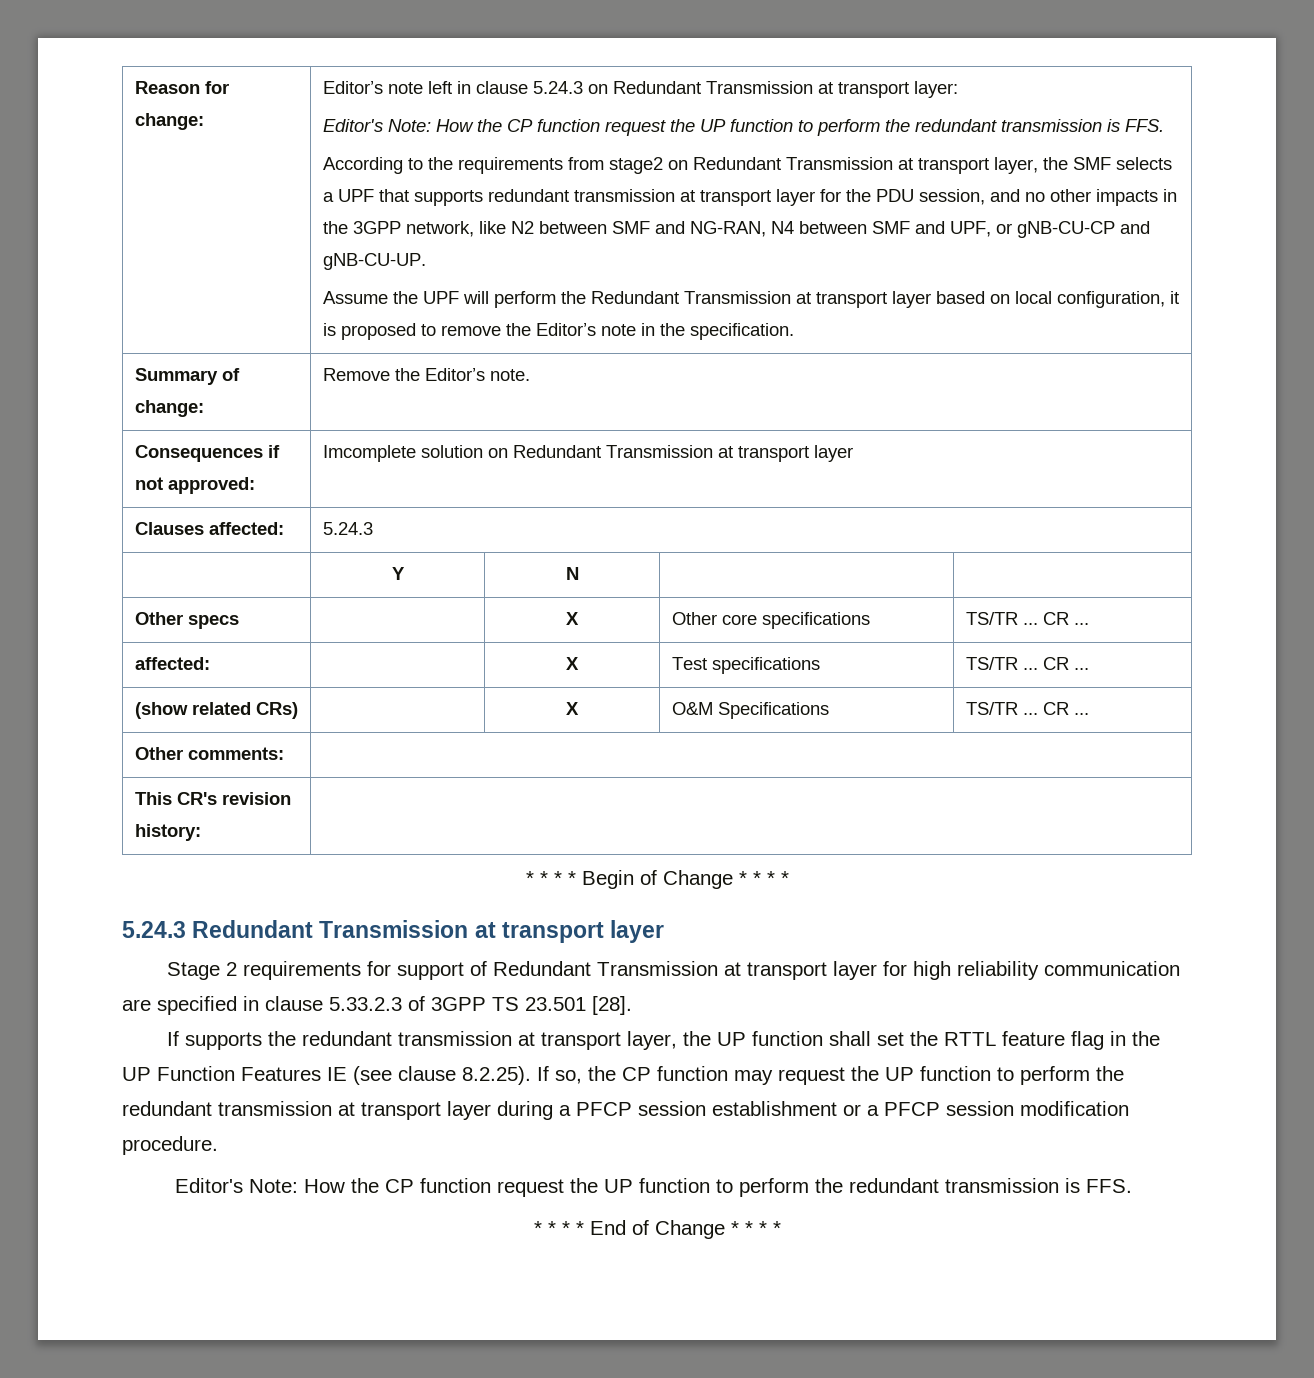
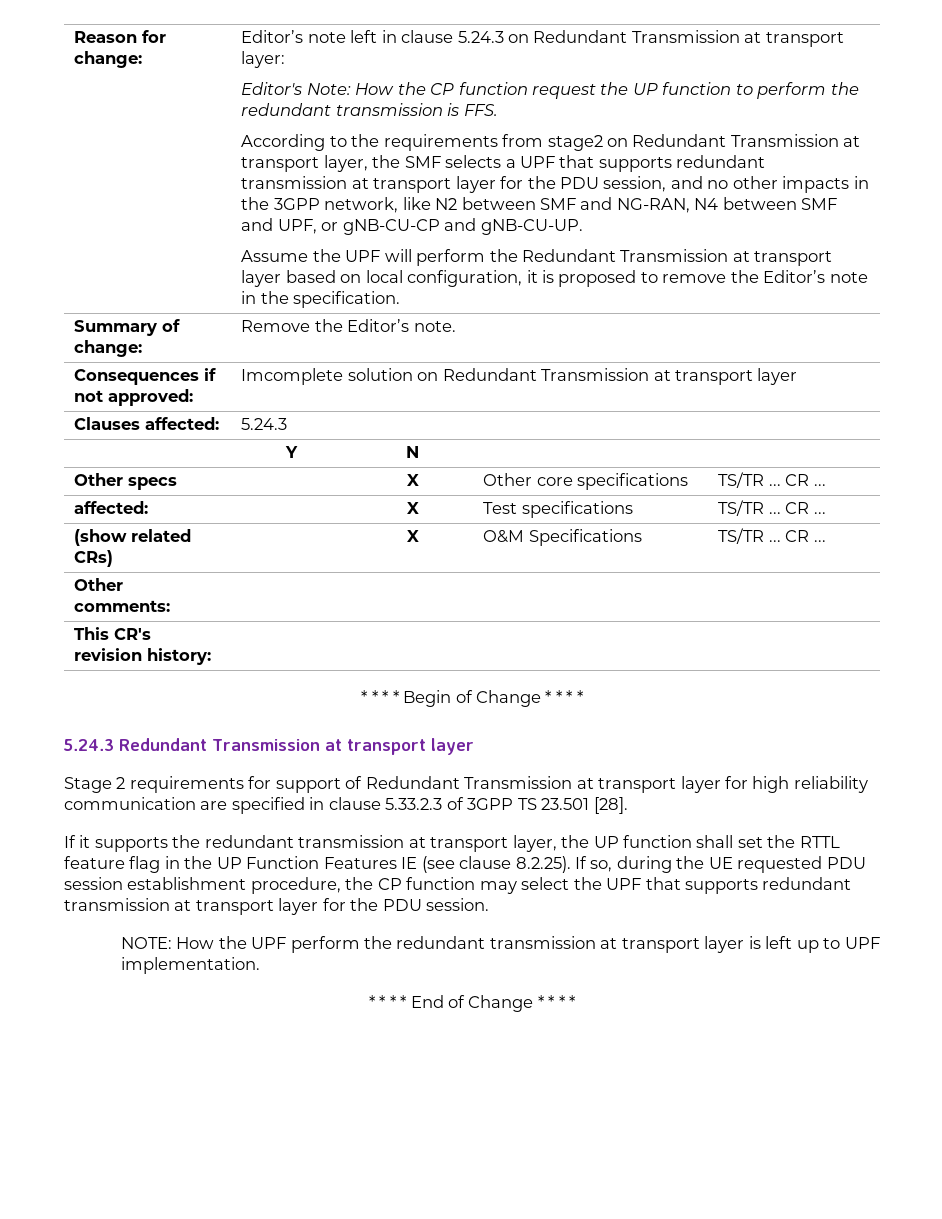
(180, 1038) none -> [79,835,91,848] it
[588,1066,1014,1085] the CP function may request the UP function to -> [616,856,866,873] [64,877,852,894] [64,898,490,915] [120,936,287,949] during the UE requested PDU session establishment procedure, the CP function may select the UPF that supports redundant transmission at transport layer for the PDU session. // NOTE: How the UPF
[497,1101,1129,1120] [122,1136,218,1155] [175,1178,1133,1197] during a PFCP session establishment or a PFCP session modification procedure. // Editor's Note: How the CP function request the UP function to perform the redundant transmission is FFS. -> [748,936,880,953] [120,957,260,974] is left up to UPF implementation.

